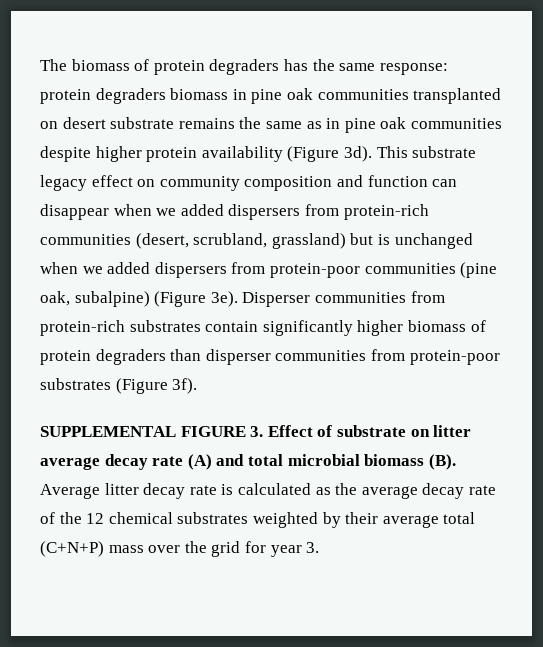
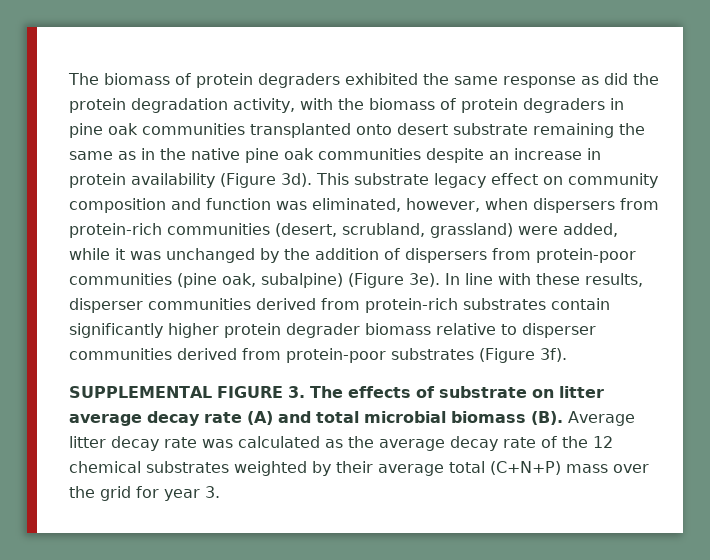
[283,59,448,75] [40,88,229,104] has the same response: protein degraders biomass -> [345,73,659,88] [69,98,605,113] exhibited the same response as did the protein degradation activity, with the biomass of protein degraders
[40,121,58,129] on -> [356,124,392,135] onto
[178,118,235,129] remains -> [533,123,614,138] remaining
(341, 123) none -> [160,148,240,160] the native
[95,146,142,162] higher -> [489,148,601,160] an increase in
[432,179,458,187] [40,204,224,220] can disappear when we added -> [276,198,528,212] was eliminated, however, when
[350,233,473,249] [40,262,151,274] but is unchanged when we added -> [518,223,618,237] [69,248,400,263] were added, while it was unchanged by the addition of
[242,292,406,307] Disperser communities -> [444,273,643,287] [69,298,316,313] In line with these results, disperser communities derived
[407,320,486,332] [40,349,367,365] biomass of protein degraders than disperser communities -> [224,323,596,338] [69,348,237,360] protein degrader biomass relative to disperser communities derived
[267,425,313,437] Effect -> [309,386,411,398] The effects
[221,484,234,495] is -> [202,439,233,448] was

